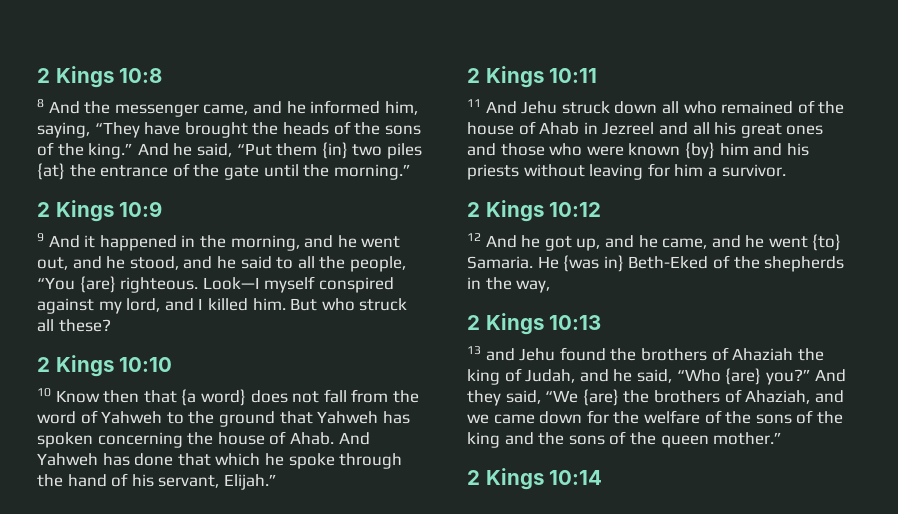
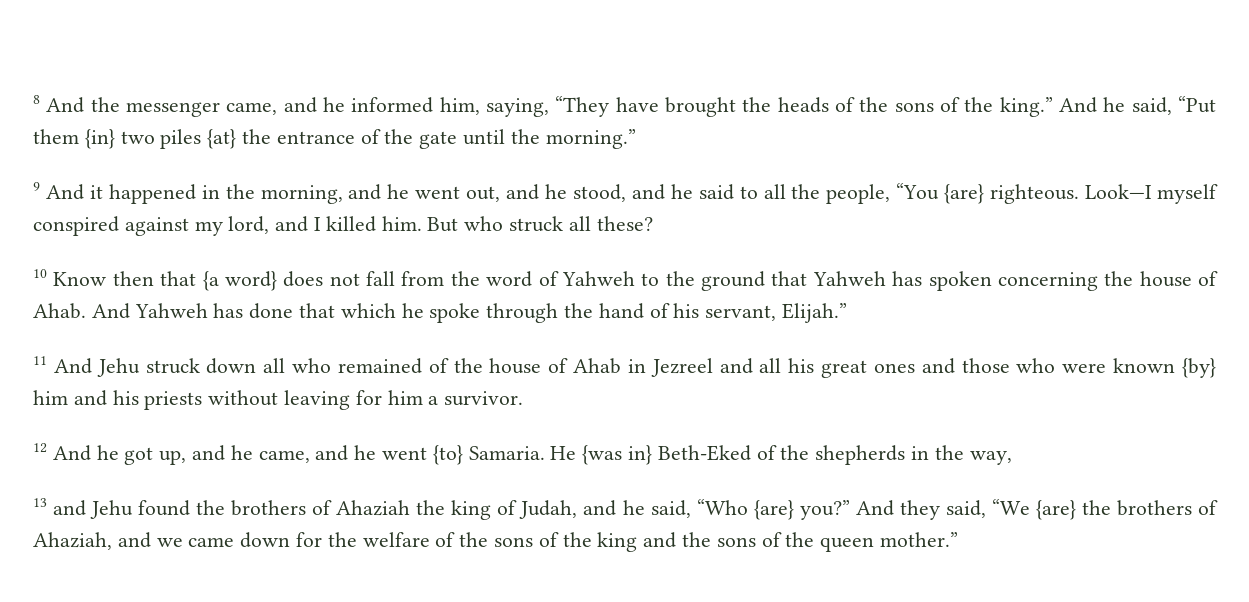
[37,66,163,88] 2 Kings 10:8 // -> (33, 99) none
[37,200,163,222] // 2 Kings 10:9 -> (636, 139) none
[37,355,173,377] // 2 Kings 10:10 -> (653, 223) none
[467,66,598,88] // 2 Kings 10:11 -> (848, 313) none
[467,200,602,222] // 2 Kings 10:12 -> (524, 398) none
[467,313,602,335] // 2 Kings 10:13 -> (1012, 458) none
[467,468,603,490] // 2 Kings 10:14 -> (959, 539) none

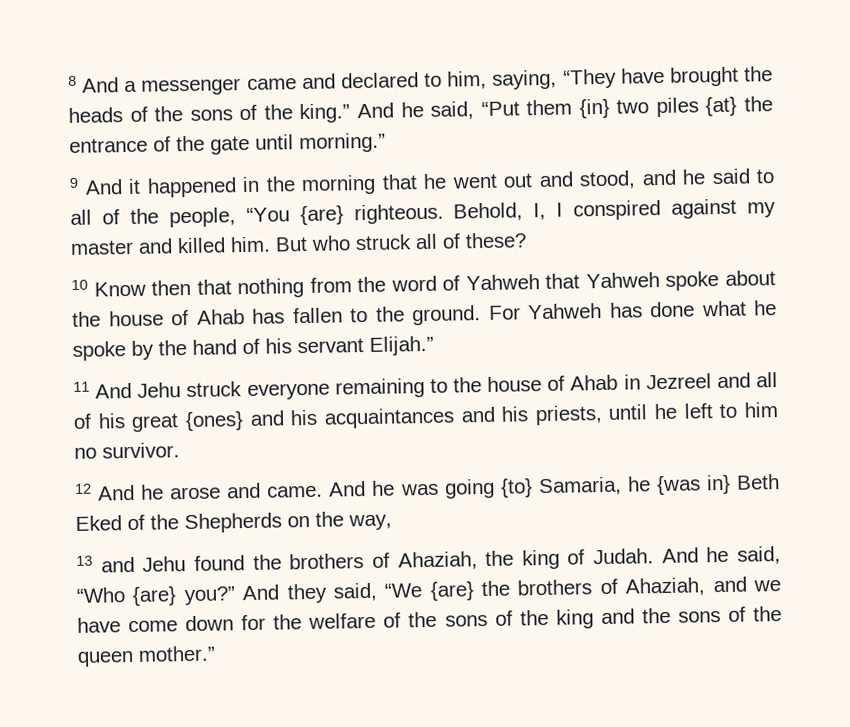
[90,97,434,117] the messenger came, and he informed -> [124,72,443,96] a messenger came and declared to
[510,129,540,144] the -> (294, 142) none
[260,184,568,204] morning, and he went out, and he -> [301,171,574,196] morning that he went out and
(786, 191) none -> [101,209,120,225] of
[1085,184,1218,204] [33,216,322,236] Look—I myself conspired against my lord, and I -> [453,198,776,222] [70,238,173,255] Behold, I, I conspired against my master and
(591, 223) none -> [442,233,461,249] of
[202,271,395,291] {a word} does not fall -> [237,278,305,299] nothing
[641,271,1218,291] [33,303,130,319] to the ground that Yahweh has spoken concerning the house of Ahab. And -> [545,270,777,291] [72,305,521,327] that Yahweh spoke about the house of Ahab has fallen to the ground. For
[299,303,396,318] that which -> [700,300,747,317] what
[486,303,559,323] through -> [131,340,154,360] by
[705,305,777,321] servant, -> [297,338,364,354] servant
[206,358,449,374] down all who remained of -> [246,378,448,401] everyone remaining to
(782, 365) none -> [73,413,92,429] of
[873,358,1216,378] [33,390,524,410] [33,443,930,465] ones and those who were known {by} him and his priests without leaving for him a survivor. // 12 And he got up, and he came, and he went {to} Samaria. He {was in} Beth-Eked of the shepherds in -> [184,402,778,432] [74,442,180,459] [74,474,781,501] [75,512,310,534] {ones} and his acquaintances and his priests, until he left to him no survivor. // 12 And he arose and came. And he was going {to} Samaria, he {was in} Beth Eked of the Shepherds on
[336,500,411,516] Ahaziah -> [397,551,478,571] Ahaziah,
[519,500,617,519] Judah, and -> [593,547,699,565] Judah. And
[188,537,235,547] came -> [77,617,179,633] have come

